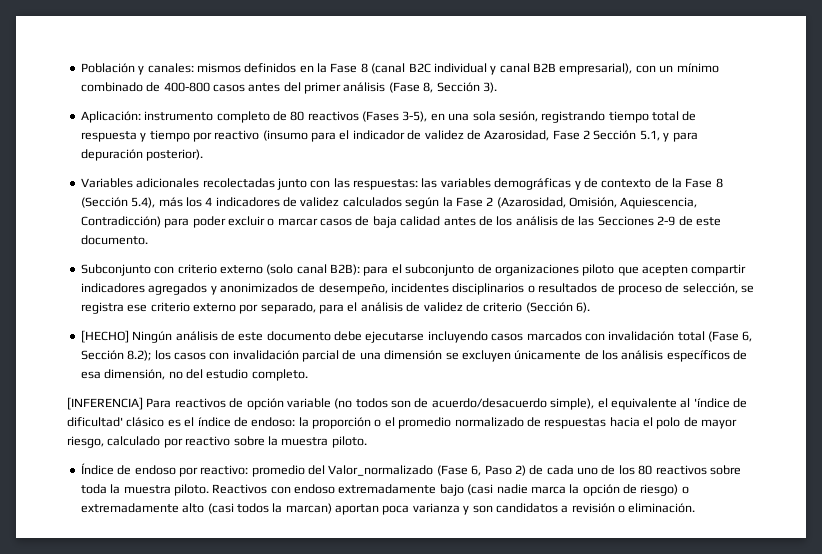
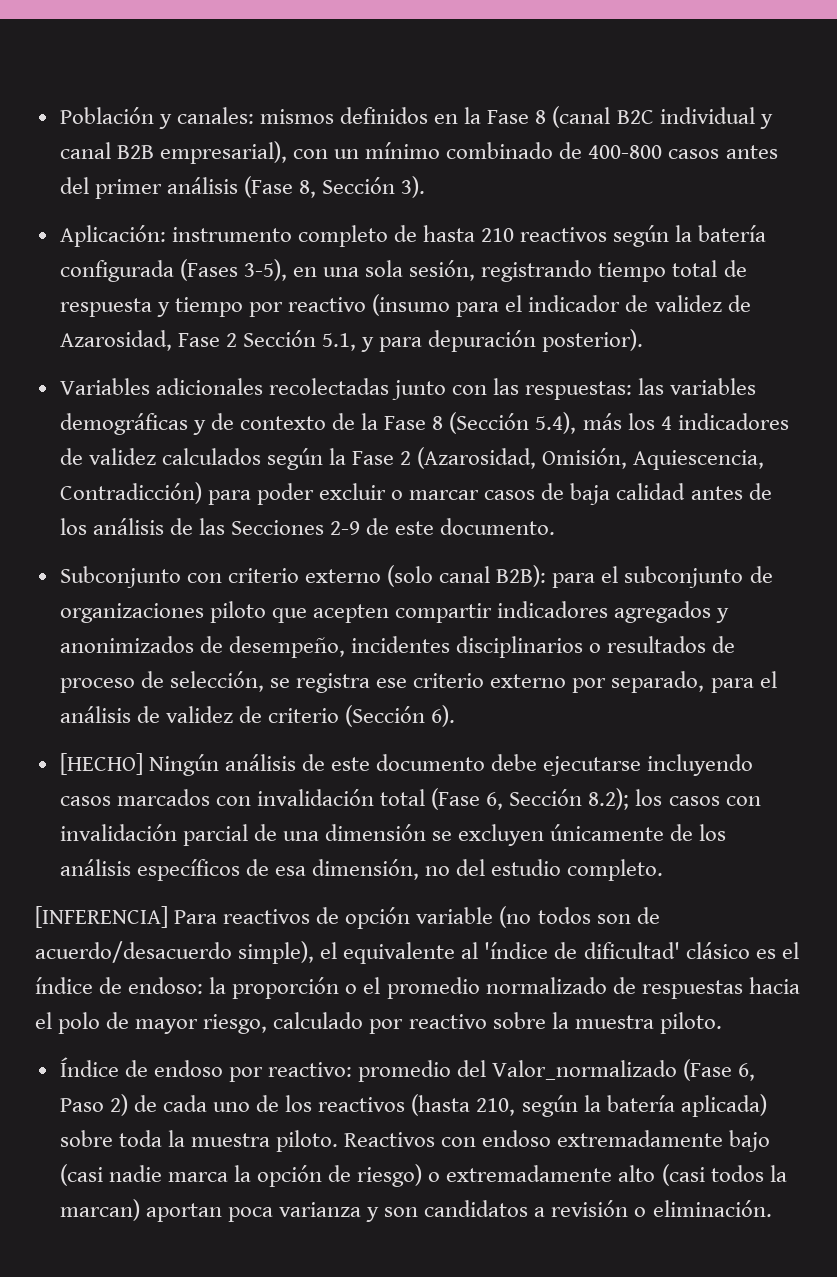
[290,111,359,121] 80 reactivos -> [423,225,767,247] [59,260,174,282] hasta 210 reactivos según la batería configurada
[638,465,707,475] 80 reactivos -> [318,1094,767,1117] reactivos (hasta 210, según la batería aplicada)

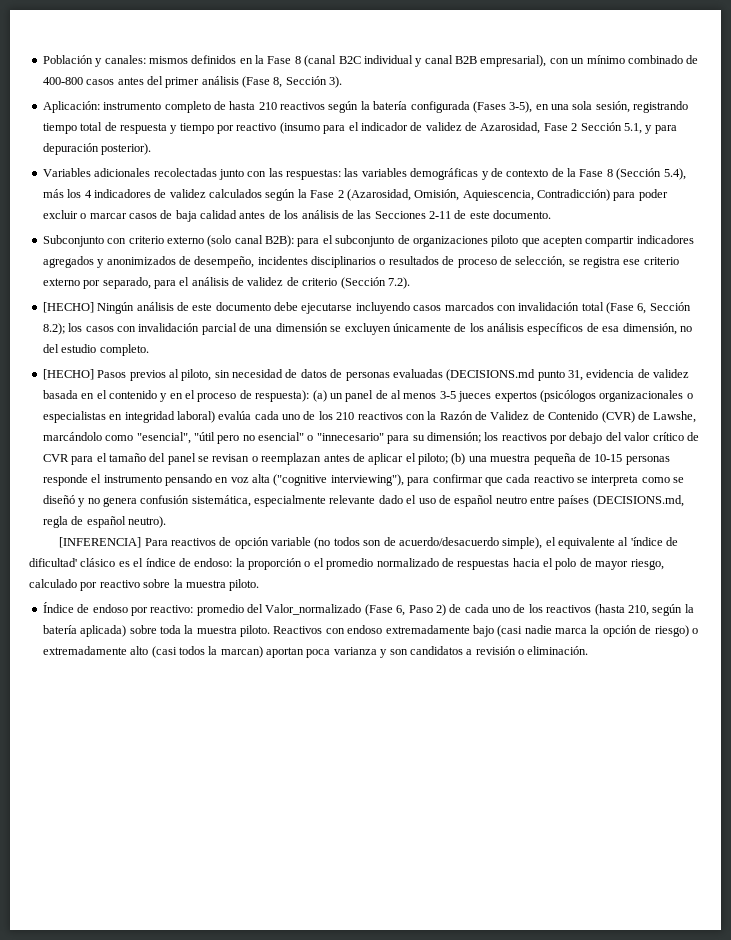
[330,521,361,535] 2-9 -> [429,211,451,219] 2-11
[431,705,456,727] 6). -> [387,277,410,289] 7.2).
(664, 870) none -> [42,369,690,381] [42,390,693,402] [42,411,697,423] [42,432,699,444] [42,453,670,465] [42,474,685,486] [42,495,684,507] [42,516,166,528] // [HECHO] Pasos previos al piloto, sin necesidad de datos de personas evaluadas (DECISIONS.md punto 31, evidencia de validez basada en el contenido y en el proceso de respuesta): (a) un panel de al menos 3-5 jueces expertos (psicólogos organizacionales o especialistas en integridad laboral) evalúa cada uno de los 210 reactivos con la Razón de Validez de Contenido (CVR) de Lawshe, marcándolo como "esencial", "útil pero no esencial" o "innecesario" para su dimensión; los reactivos por debajo del valor crítico de CVR para el tamaño del panel se revisan o reemplazan antes de aplicar el piloto; (b) una muestra pequeña de 10-15 personas responde el instrumento pensando en voz alta ("cognitive interviewing"), para confirmar que cada reactivo se interpreta como se diseñó y no genera confusión sistemática, especialmente relevante dado el uso de español neutro entre países (DECISIONS.md, regla de español neutro).

